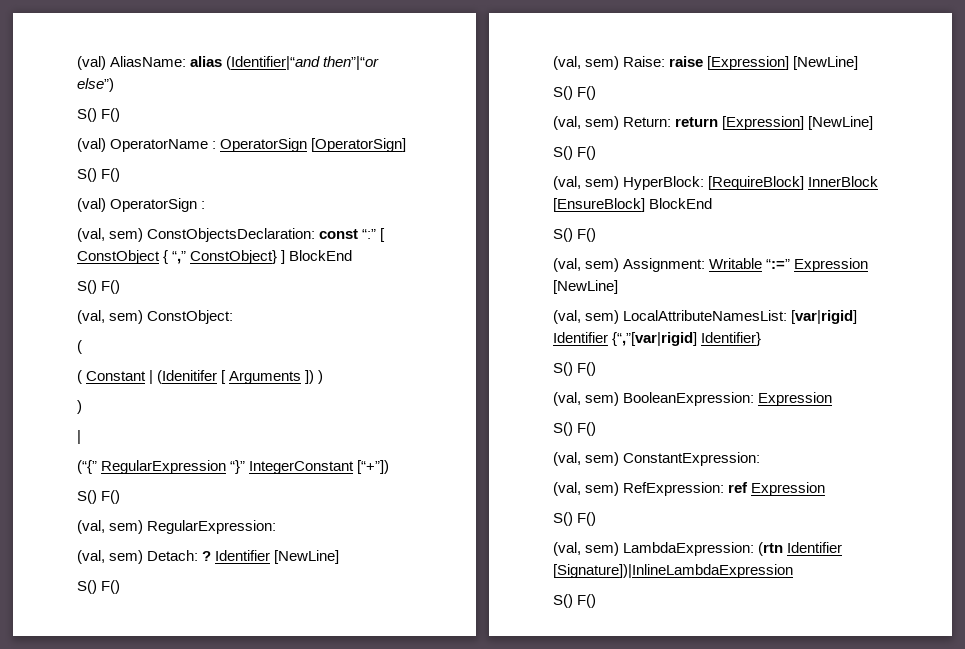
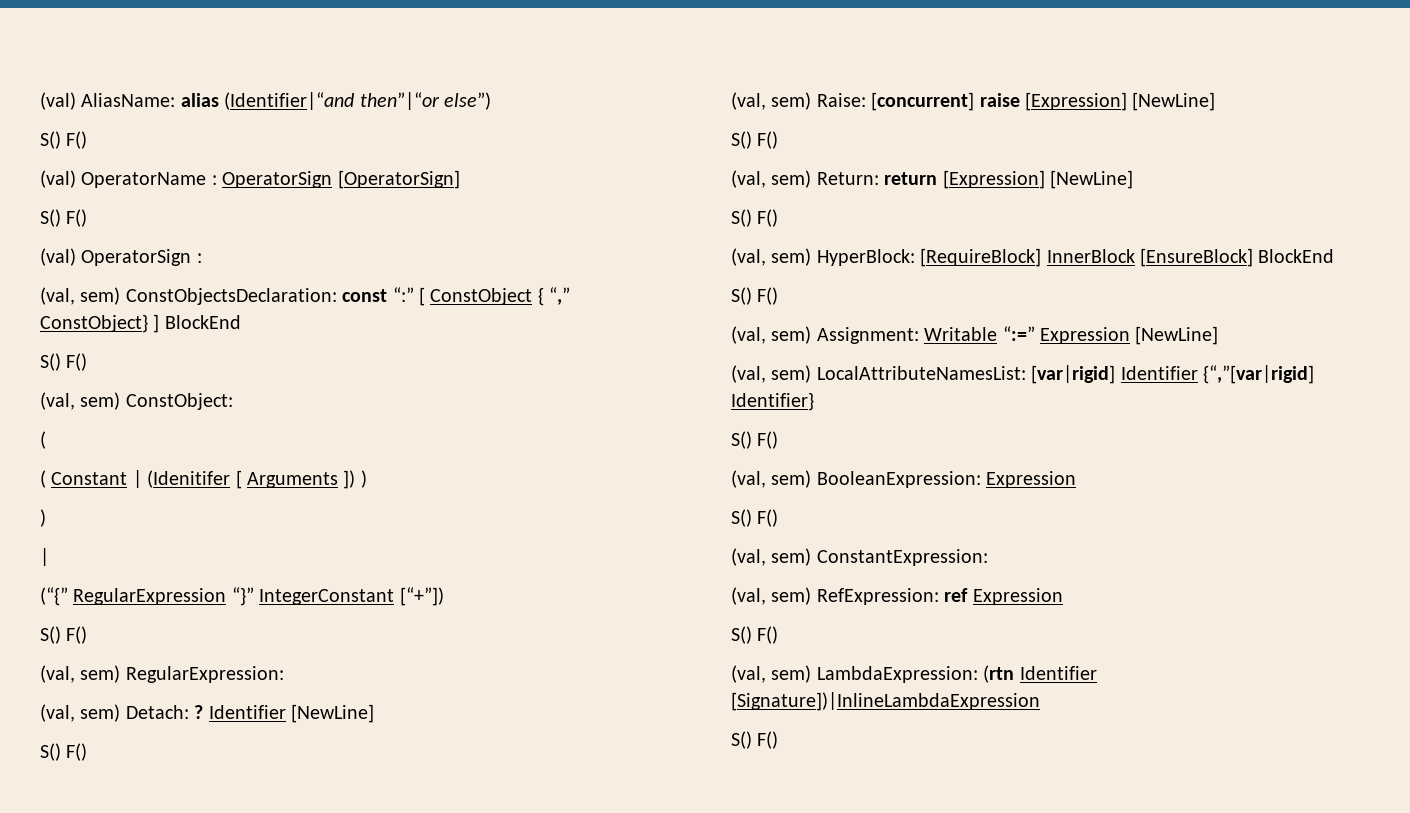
(666, 61) none -> [871,92,975,111] [concurrent]

